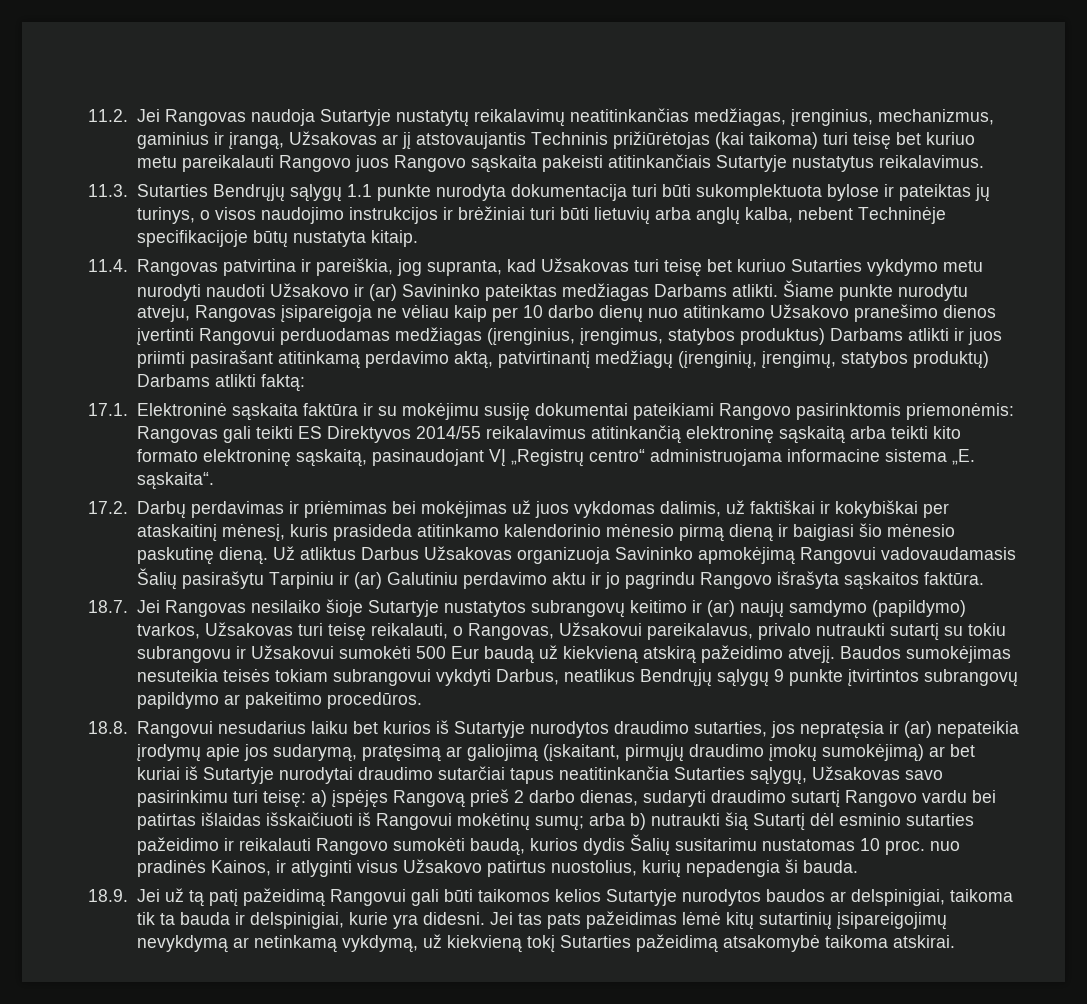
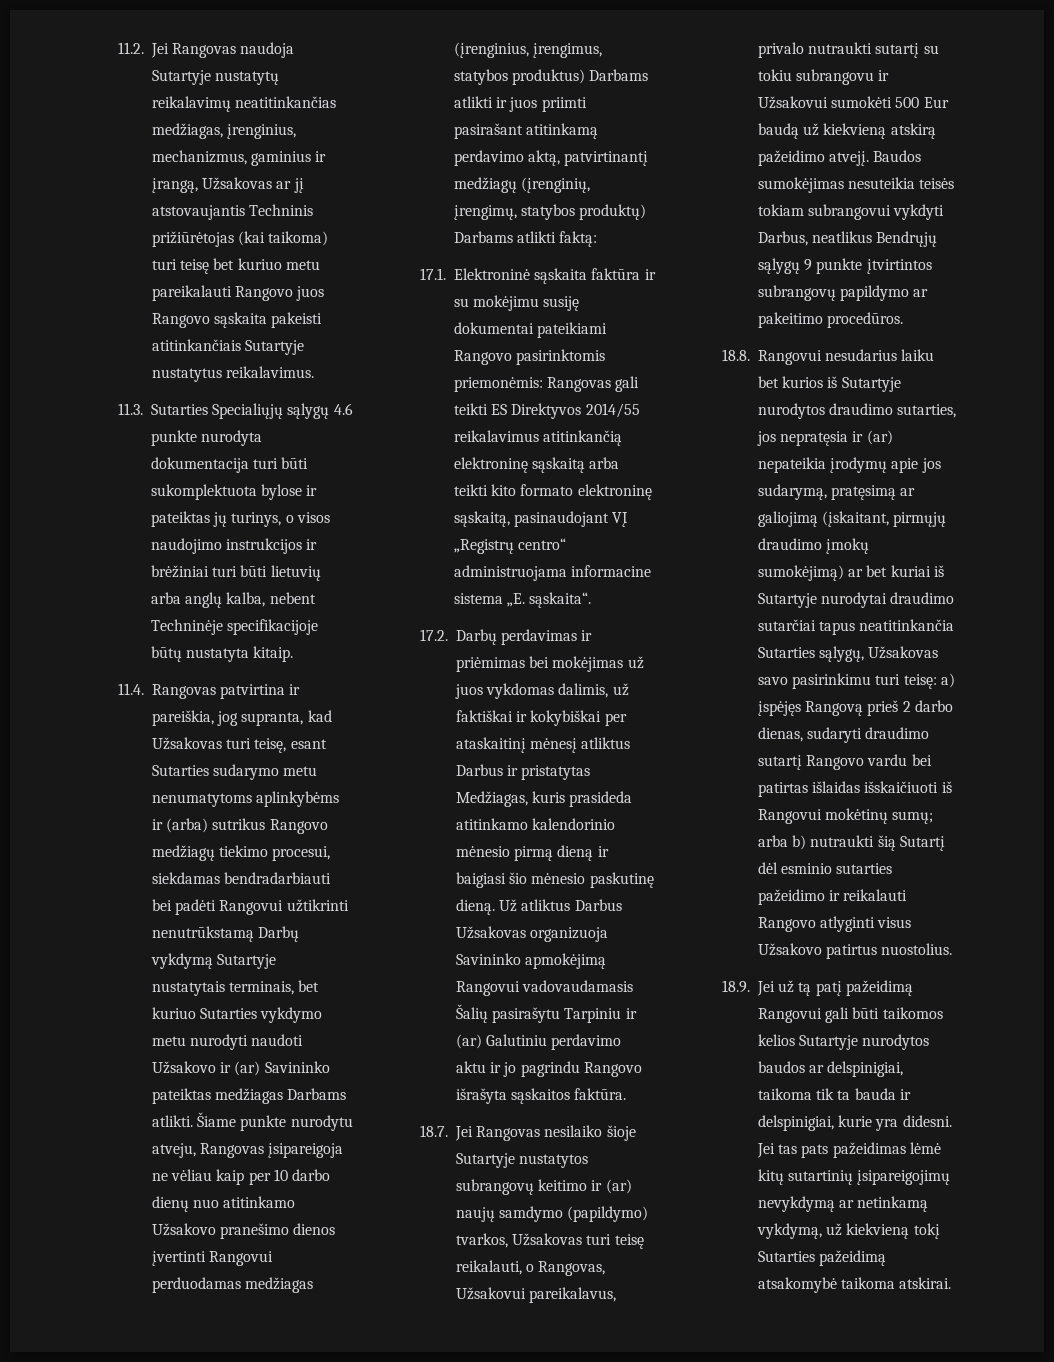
[212,184,372,202] Bendrųjų sąlygų 1.1 -> [211,403,353,419] Specialiųjų sąlygų 4.6
[663,259,702,277] teisę -> [254,738,327,753] [151,764,318,780] [151,791,339,807] [151,818,328,834] [151,845,331,861] [151,872,331,884] [151,899,349,915] [151,926,299,942] [150,953,276,969] [151,981,294,996] teisę, esant Sutarties sudarymo metu nenumatytoms aplinkybėms ir (arba) sutrikus Rangovo medžiagų tiekimo procesui, siekdamas bendradarbiauti bei padėti Rangovui užtikrinti nenutrūkstamą Darbų vykdymą Sutartyje nustatytais terminais,
[221,523,285,542] mėnesį, -> [529,737,631,753] [455,764,591,780] [455,791,528,807] mėnesį atliktus Darbus ir pristatytas Medžiagas,
[392,834,960,856] [136,859,858,878] sumokėti baudą, kurios dydis Šalių susitarimu nustatomas 10 proc. nuo pradinės Kainos, ir atlyginti visus Užsakovo patirtus nuostolius, kurių nepadengia ši bauda. -> [819,916,912,932] [757,943,953,959] atlyginti visus Užsakovo patirtus nuostolius.

